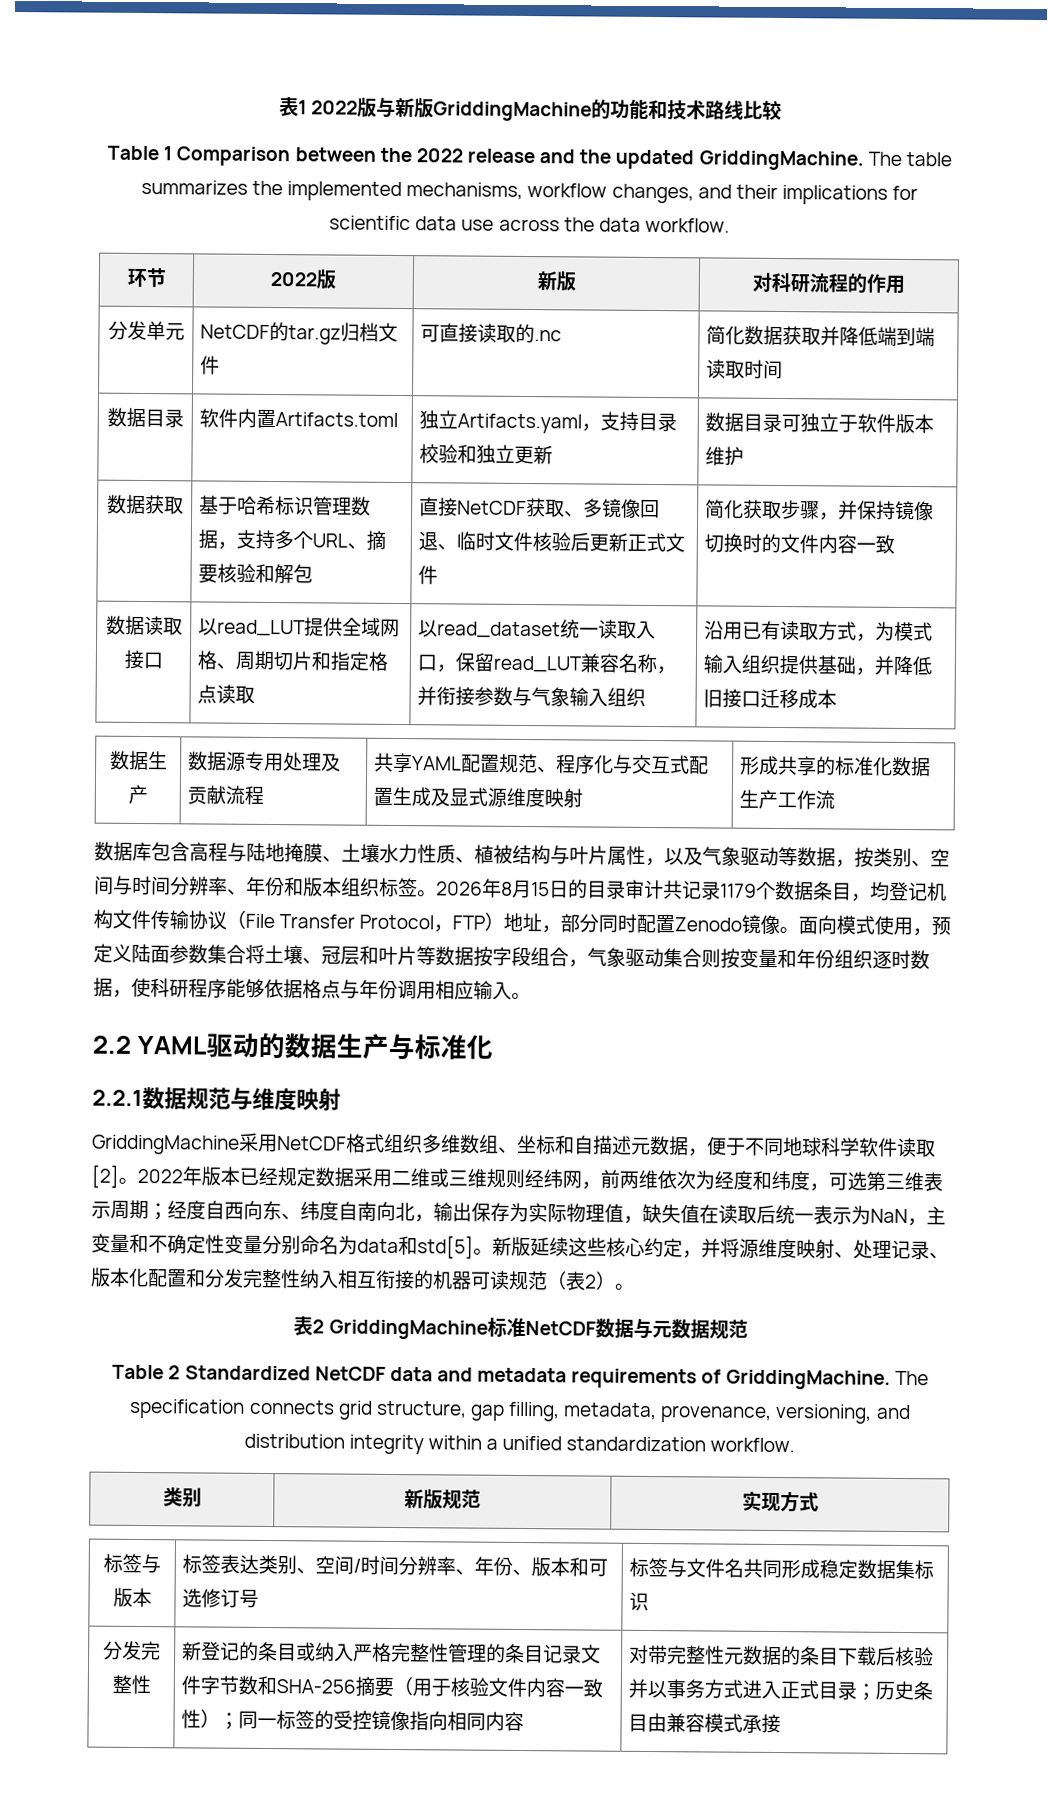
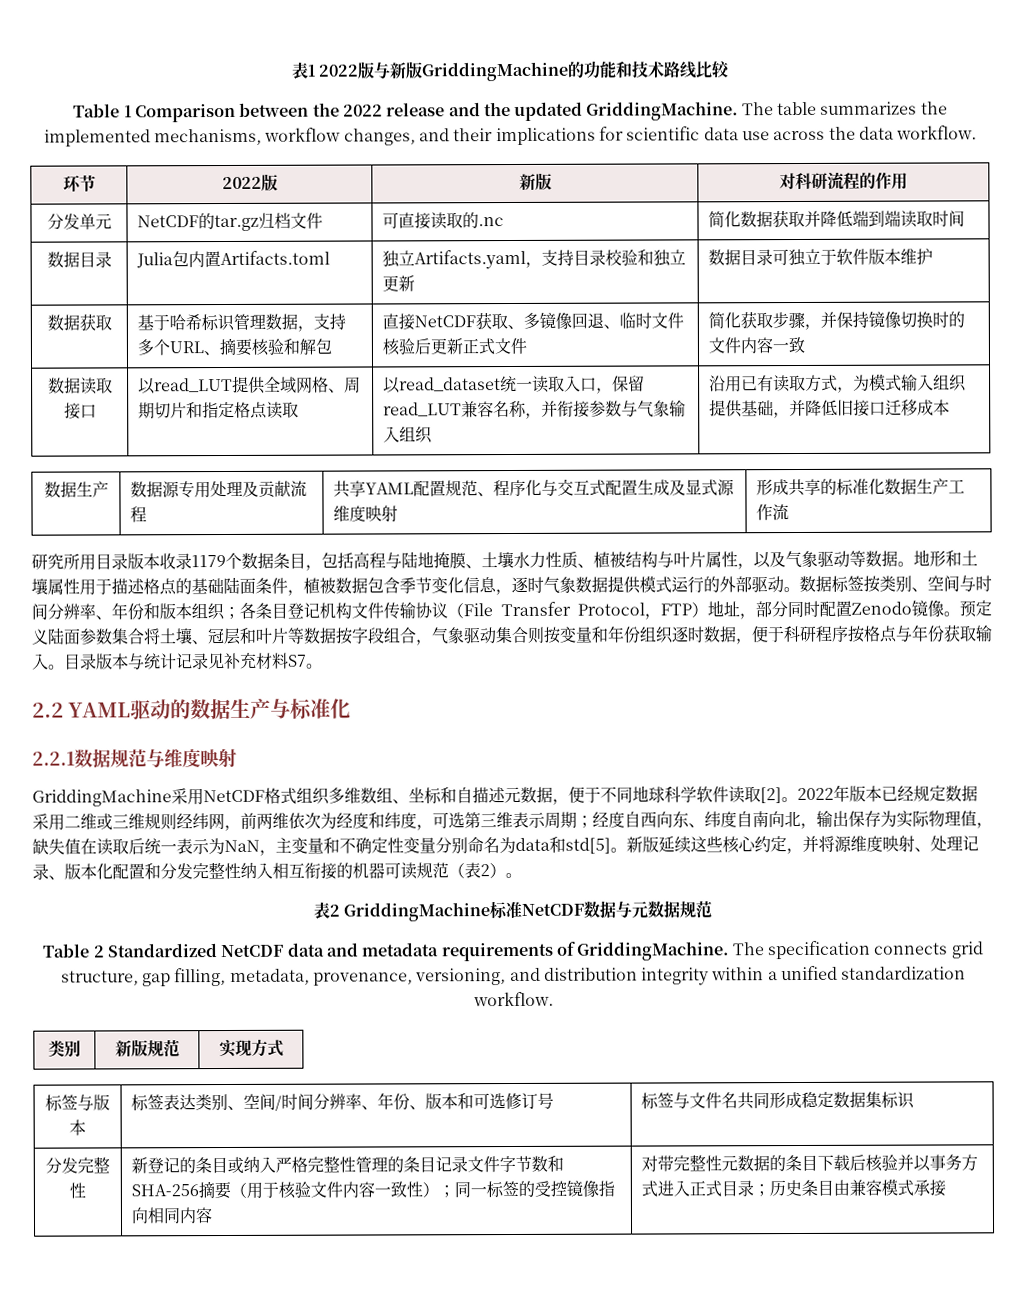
[199,408,239,428] 软件 -> [136,251,190,269] Julia包
[94,841,190,862] 数据库包含 -> [31,552,354,571] 研究所用目录版本收录1179个数据条目，包括
[835,859,855,868] ， -> [897,549,978,567] [31,575,864,596] 。地形和土壤属性用于描述格点的基础陆面条件，植被数据包含季节变化信息，逐时气象数据提供模式运行的外部驱动。数据标签
[379,877,890,902] 标签。2026年8月15日的目录审计共记录1179个数据条目，均 -> [223,602,288,620] ；各条目
[798,915,933,937] 面向模式使用， -> (960, 614) none
[131,977,151,998] 使 -> [751,626,784,643] 便于
[226,978,303,999] 能够依据 -> [847,625,864,643] 按
[397,980,474,1000] 调用相应 -> [943,624,976,642] 获取
(531, 996) none -> [64,652,323,670] 目录版本与统计记录见补充材料S7。

